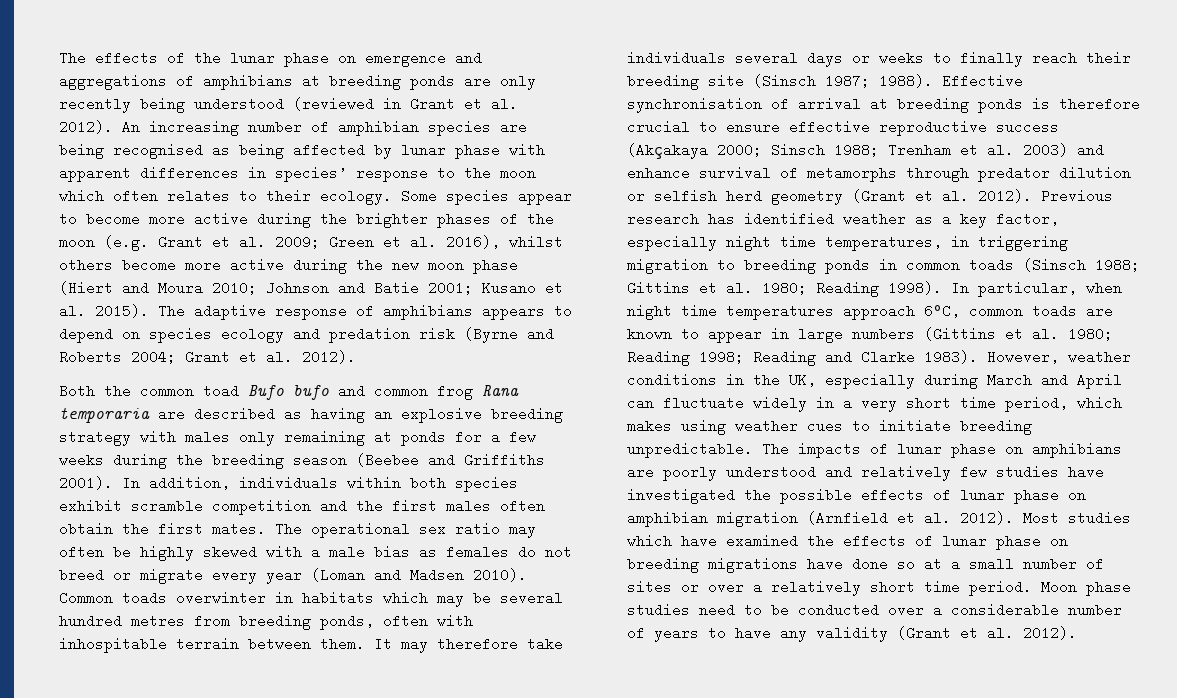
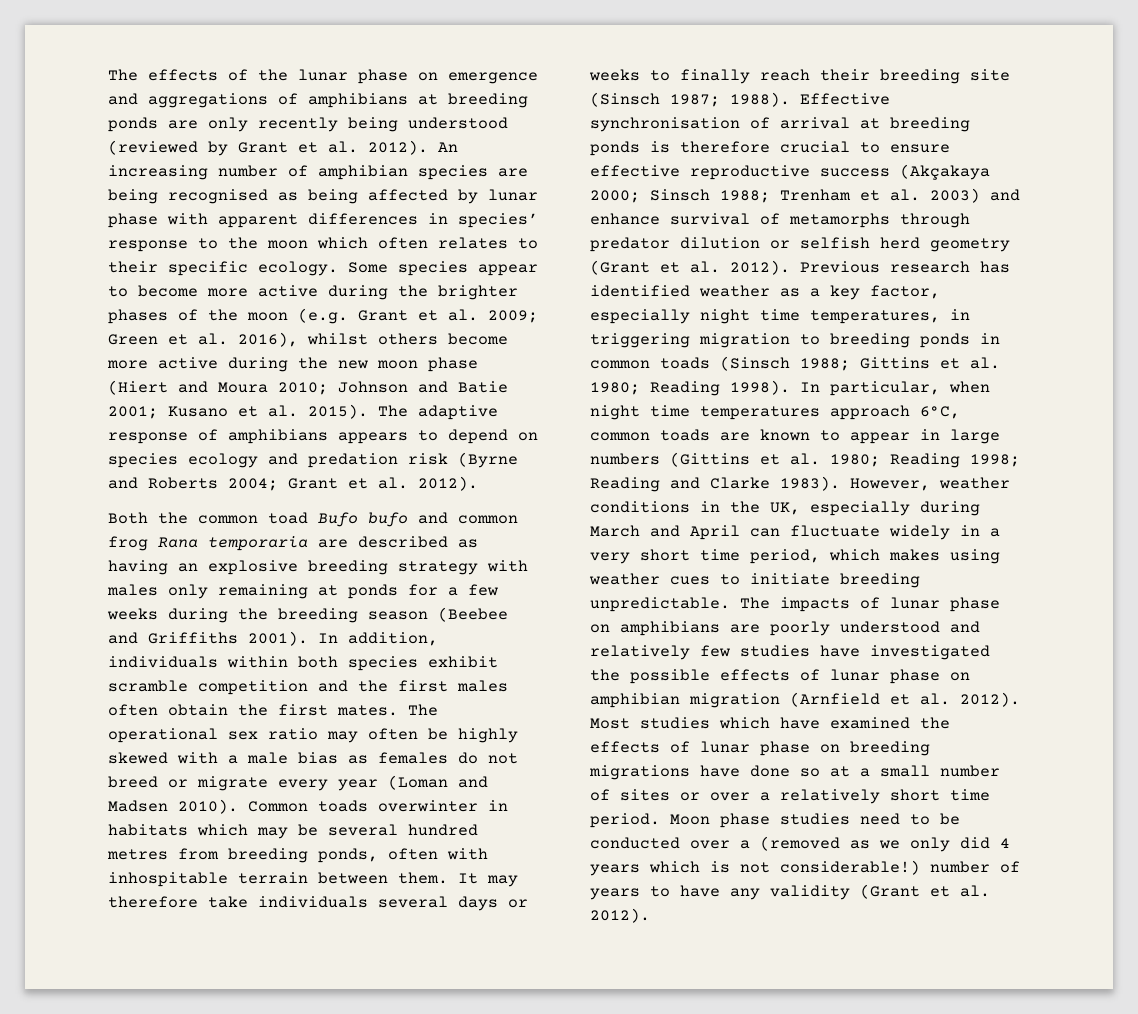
[383,98,401,109] in -> [208,141,228,156] by
(311, 196) none -> [168,261,248,276] specific
[951,603,1059,617] considerable -> [760,836,1010,852] [590,860,920,876] (removed as we only did 4 years which is not considerable!)

